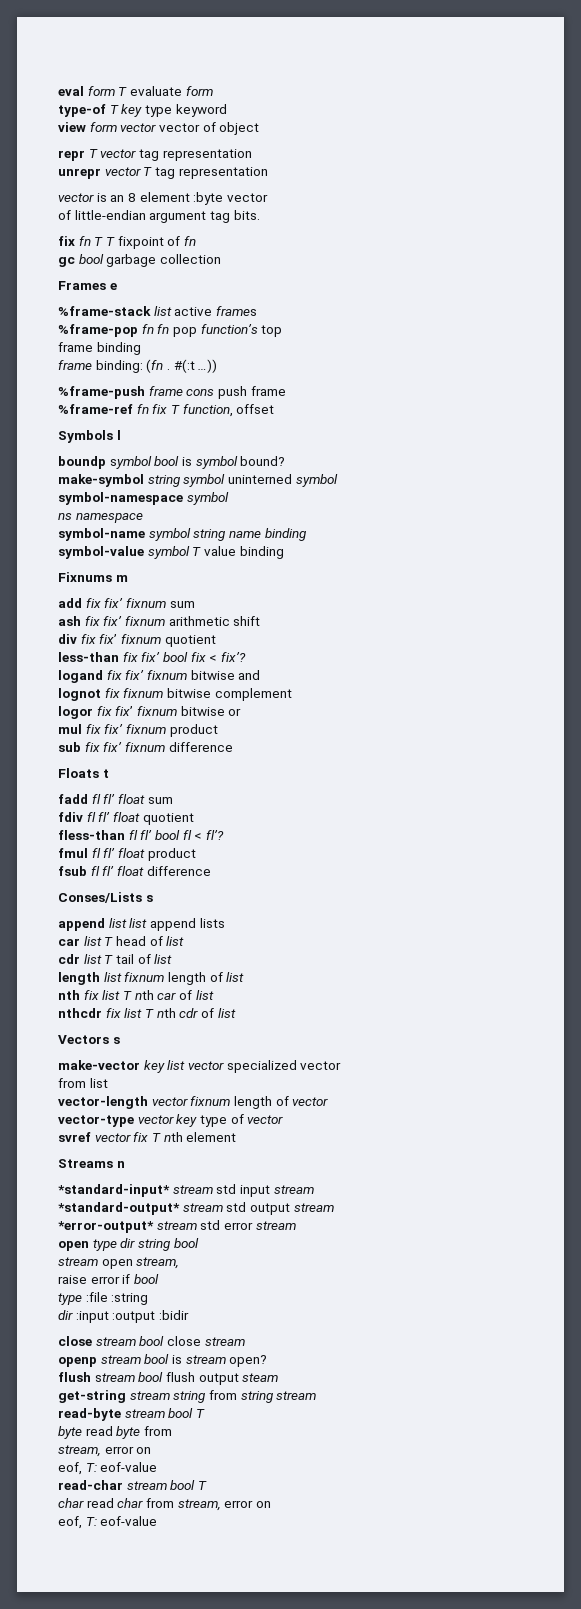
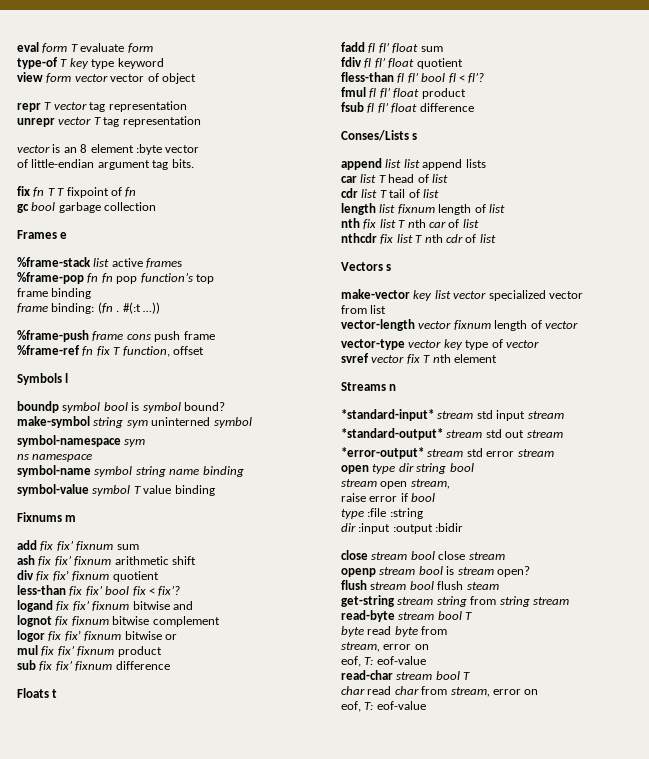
[183,474,226,487] symbol -> [126,420,148,428] sym
[186,492,229,505] symbol -> [124,439,146,447] sym
[249,1203,290,1215] output -> [505,430,525,438] out
[198,1373,239,1385] output -> (464, 585) none

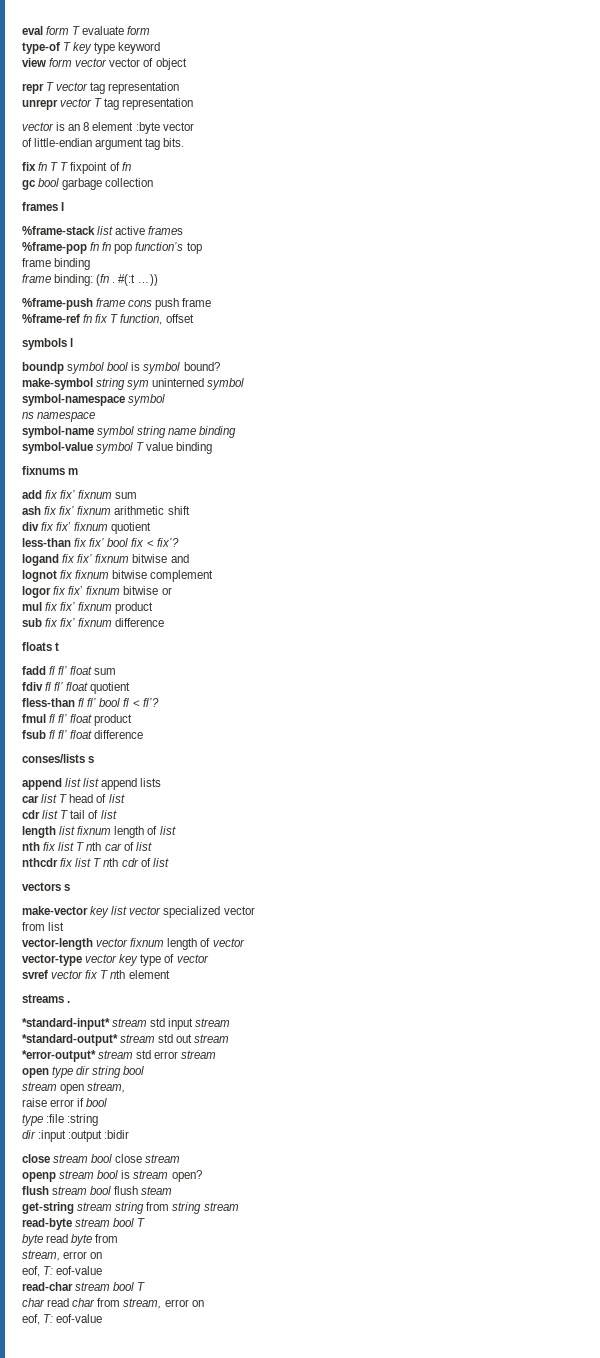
[17,230,68,239] Frames e -> [22,202,65,211] frames I
[17,373,62,385] Symbols -> [22,338,67,350] symbols
[124,439,146,447] sym -> [128,394,166,406] symbol
[17,512,62,522] Fixnums -> [22,466,65,475] fixnums
[17,688,49,698] Floats -> [22,642,52,651] floats
[341,130,409,141] Conses/Lists -> [22,754,85,763] conses/lists
[341,262,383,271] Vectors -> [22,882,61,891] vectors
[341,382,397,391] Streams n -> [22,994,71,1003] streams .

